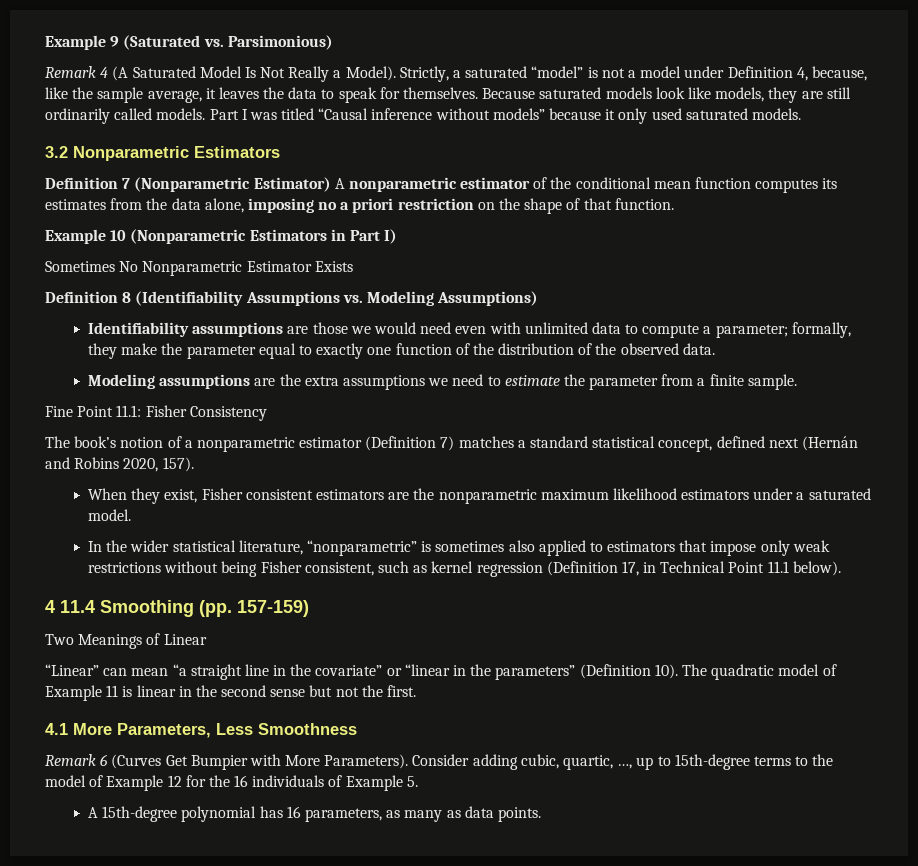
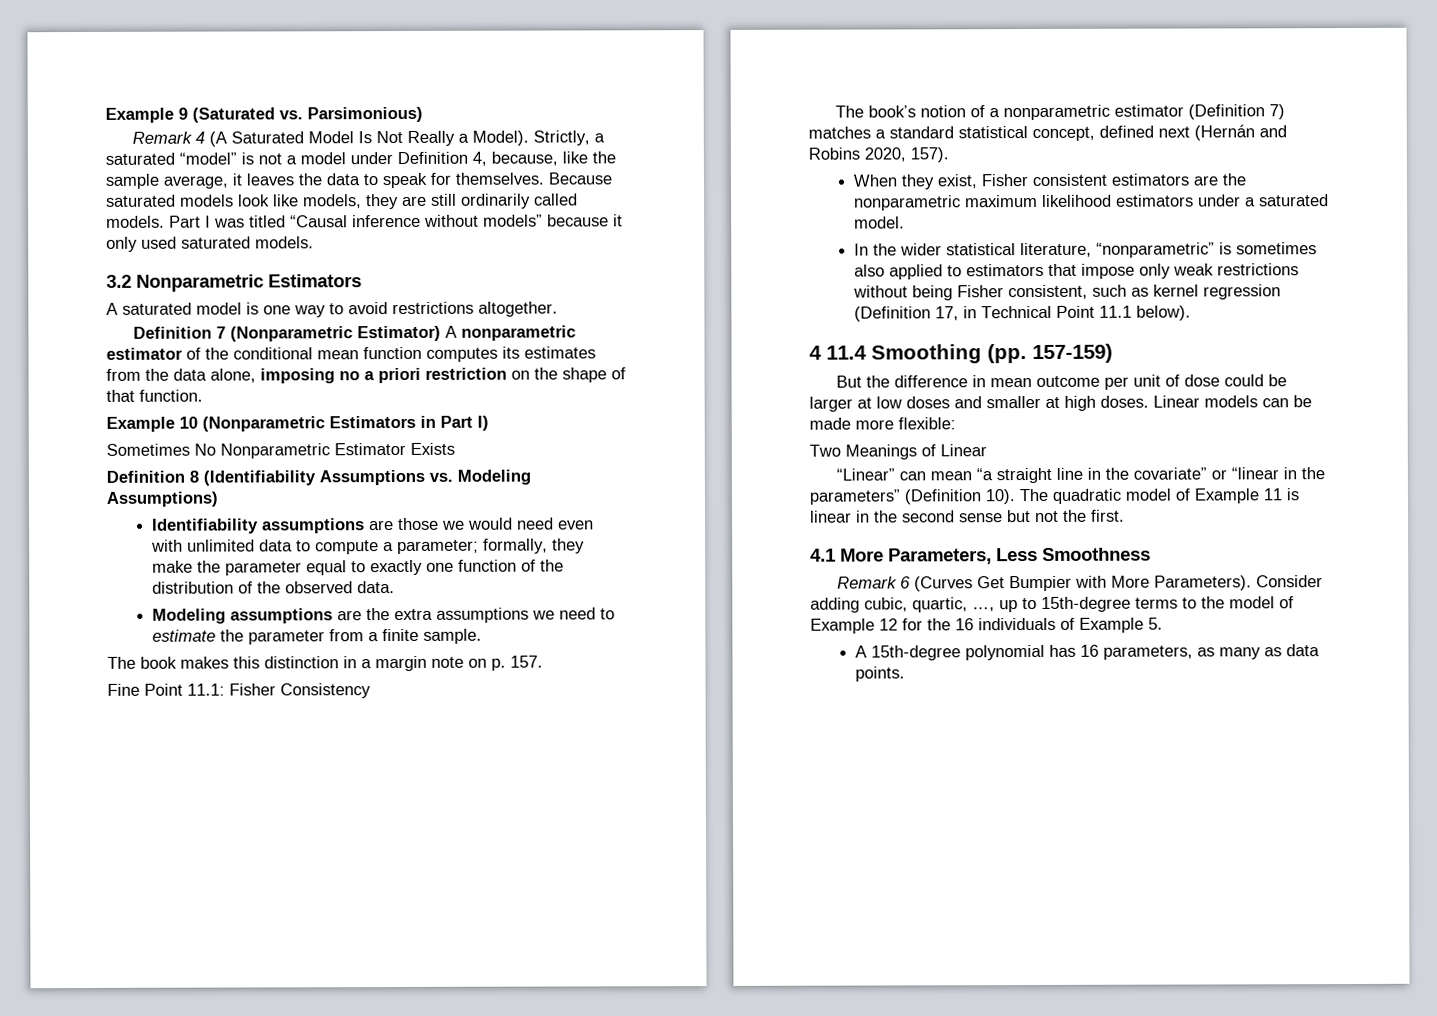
(280, 152) none -> [106,301,558,318] // A saturated model is one way to avoid restrictions altogether.
(797, 382) none -> [107,655,543,672] // The book makes this distinction in a margin note on p. 157.
(309, 608) none -> [835,374,1287,390] [809,395,1312,412] [809,417,956,430] // But the difference in mean outcome per unit of dose could be larger at low doses and smaller at high doses. Linear models can be made more flexible:

